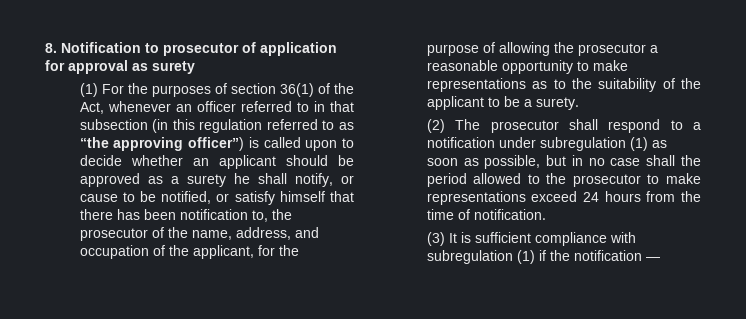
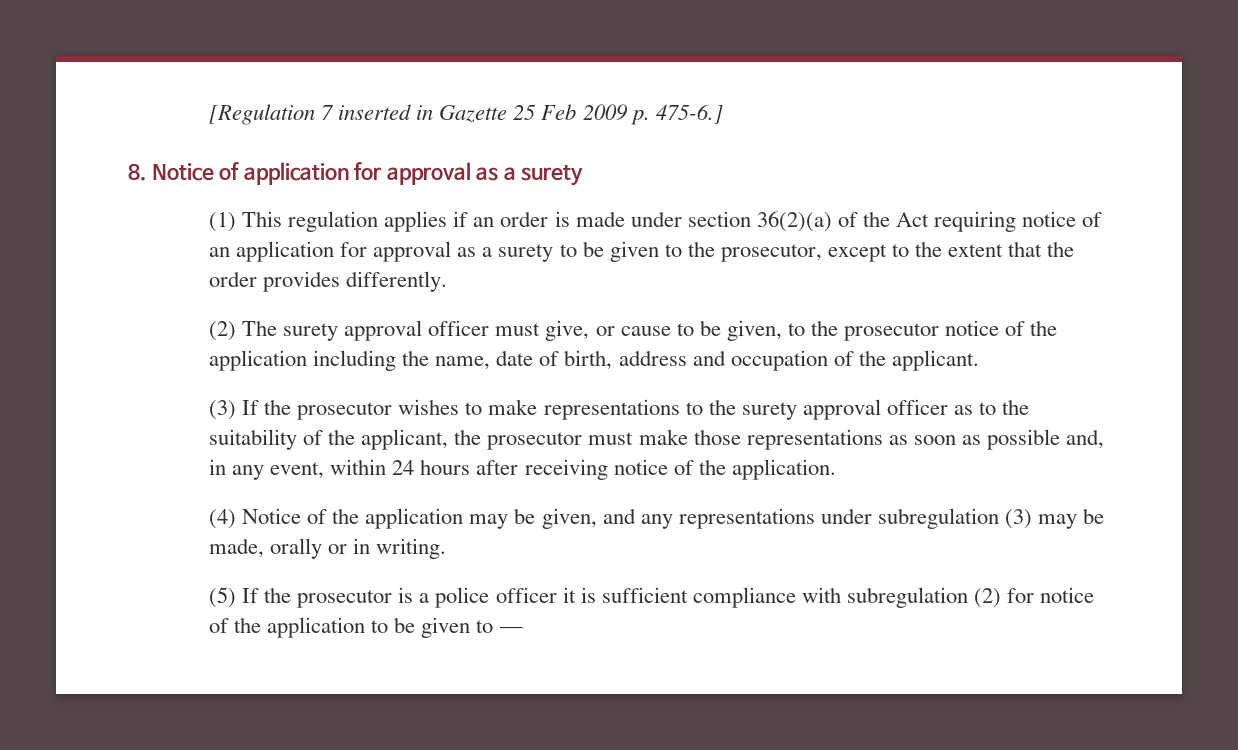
[45,42,239,56] 8. Notification to prosecutor -> [209,104,723,125] [128,163,214,181] [Regulation 7 inserted in Gazette 25 Feb 2009 p. 475-6.] // 8. Notice
(148, 67) none -> [503,167,516,180] a
[101,83,354,97] [79,101,354,114] [79,119,354,133] [79,137,354,151] [79,155,354,169] [79,173,354,187] [79,191,354,205] [79,209,292,222] [79,227,319,241] [79,245,299,259] [426,42,658,56] [426,60,628,74] [426,78,526,92] For the purposes of section 36(1) of the Act, whenever an officer referred to in that subsection (in this regulation referred to as “the approving officer”) is called upon to decide whether an applicant should be approved as a surety he shall notify, or cause to be notified, or satisfy himself that there has been notification to, the prosecutor of the name, address, and occupation of the applicant, for the purpose of allowing the prosecutor a reasonable opportunity to make representations -> [242,211,1103,232] [209,241,1075,262] [209,271,448,292] [209,320,1058,341] [209,350,979,371] [209,399,948,420] This regulation applies if an order is made under section 36(2)(a) of the Act requiring notice of an application for approval as a surety to be given to the prosecutor, except to the extent that the order provides differently. // (2) The surety approval officer must give, or cause to be given, to the prosecutor notice of the application including the name, date of birth, address and occupation of the applicant. // (3) If the prosecutor wishes to make representations to the surety approval officer
[426,96,579,110] [426,119,701,133] [426,137,667,151] [426,155,701,169] [426,173,701,187] [426,191,701,205] [426,209,546,220] [426,232,457,246] applicant to be a surety. // (2) The prosecutor shall respond to a notification under subregulation (1) as soon as possible, but in no case shall the period allowed to the prosecutor to make representations exceed 24 hours from the time of notification. // (3) It -> [361,429,1105,450] [209,459,836,480] [209,508,1105,529] [209,538,447,559] [209,587,576,608] applicant, the prosecutor must make those representations as soon as possible and, in any event, within 24 hours after receiving notice of the application. // (4) Notice of the application may be given, and any representations under subregulation (3) may be made, orally or in writing. // (5) If the prosecutor is a police officer it
[516,250,642,264] (1) if the notification -> [974,587,1095,608] [209,617,494,638] (2) for notice of the application to be given to

